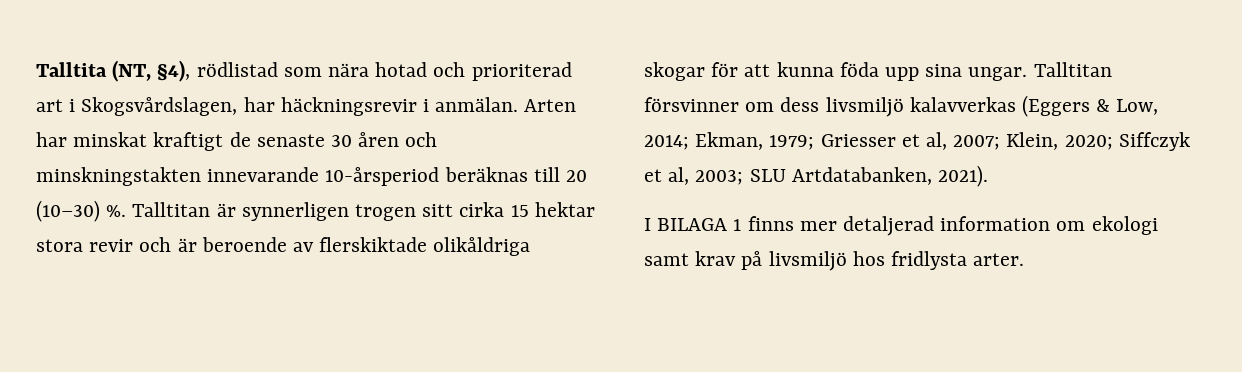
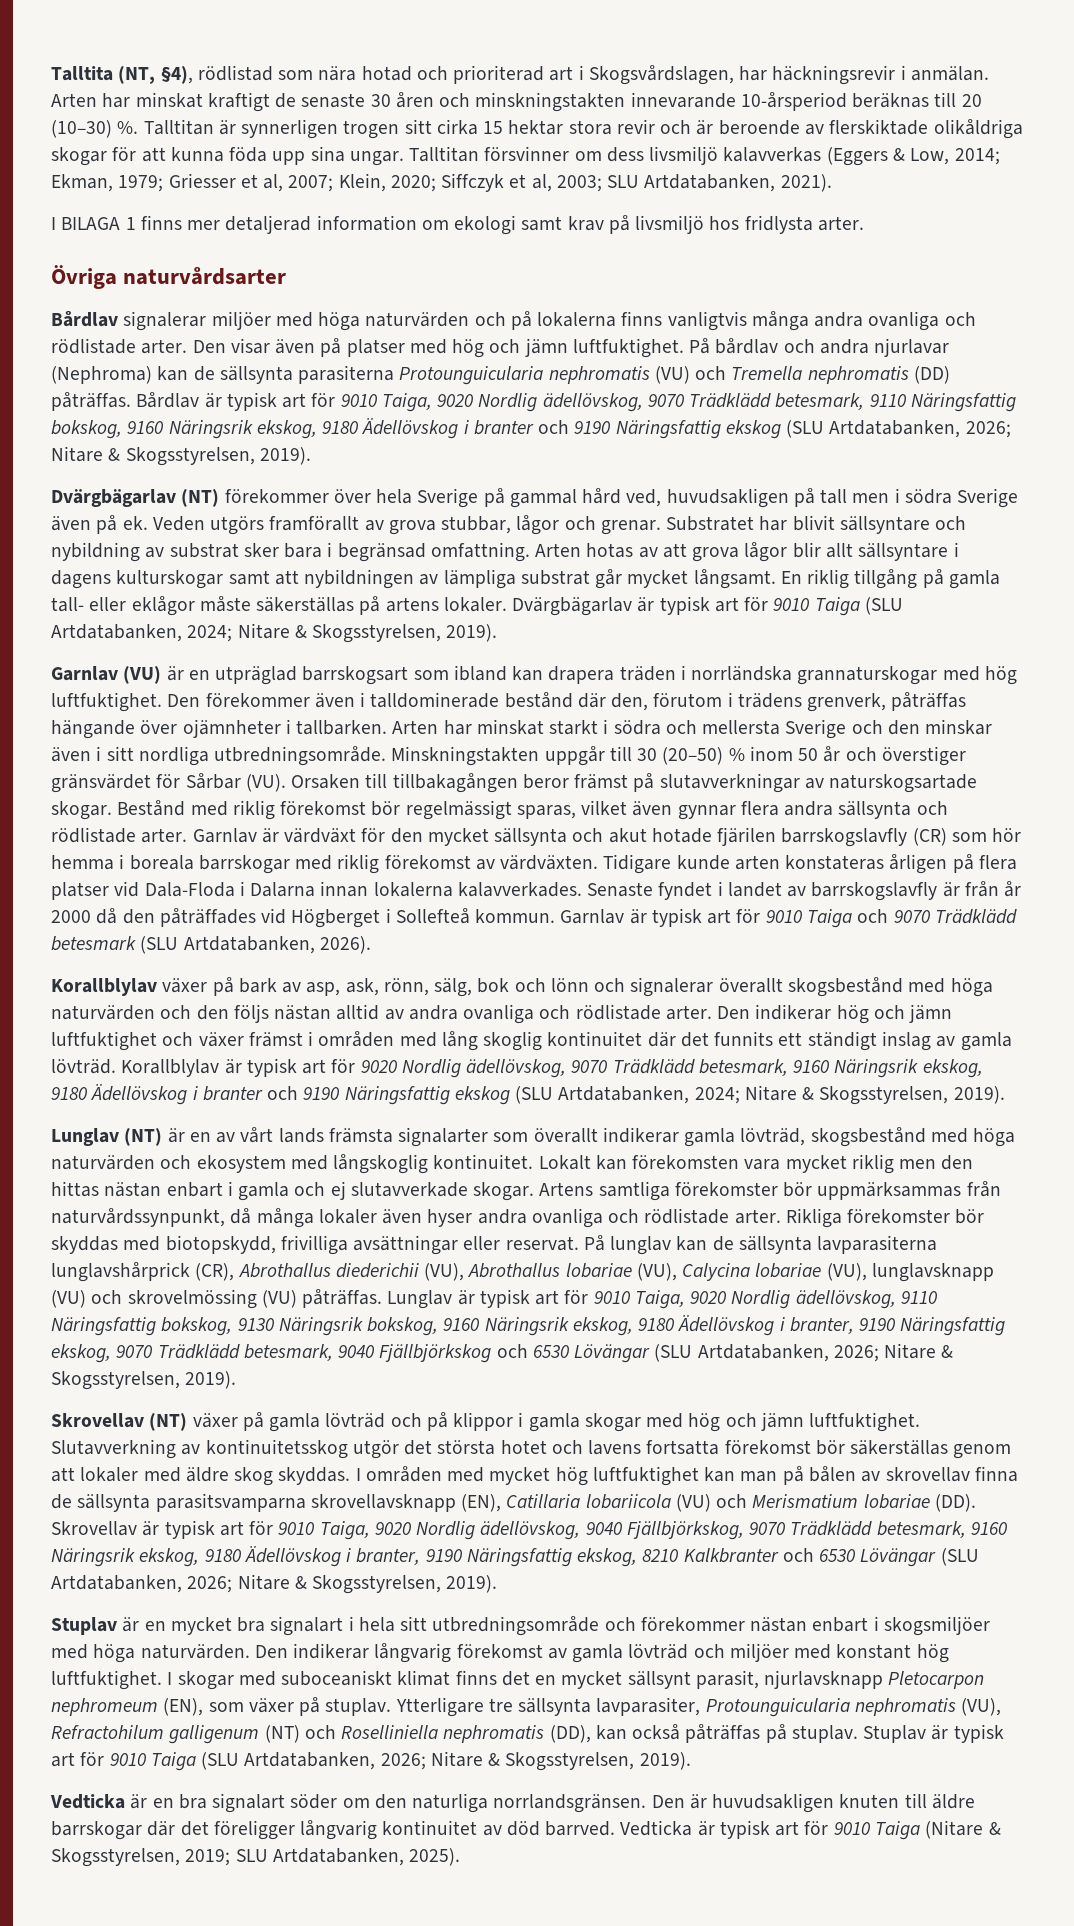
(1025, 259) none -> [51,265,287,289] [51,310,976,331] [51,338,950,358] [51,365,950,385] [51,392,1016,412] [51,418,1011,439] [51,446,311,466] [51,488,1019,508] [51,515,967,535] [51,542,959,562] [51,569,1000,589] [51,596,903,616] [51,623,498,643] [51,665,1017,685] [51,692,967,712] [51,719,993,739] [51,746,966,766] [51,773,978,793] [51,800,948,820] [51,827,1022,847] [51,854,1017,874] [51,881,1022,901] [51,908,1017,928] [51,936,371,954] [51,977,993,997] [51,1004,953,1024] [51,1031,1012,1051] [51,1058,983,1078] [51,1084,1005,1105] [51,1127,1016,1147] [51,1154,974,1174] [51,1181,1001,1201] [51,1208,985,1228] [51,1235,938,1255] [51,1262,994,1282] [51,1289,937,1309] [51,1315,1006,1336] [51,1343,954,1363] [51,1371,237,1390] [51,1412,921,1432] [51,1439,1012,1459] [51,1466,1018,1486] [51,1493,976,1512] [51,1520,1007,1540] [51,1546,979,1567] [51,1574,498,1594] [51,1616,990,1636] [51,1643,949,1663] [51,1670,985,1690] [51,1697,1002,1717] [51,1724,1004,1744] [51,1751,691,1771] [50,1793,975,1813] [51,1820,1001,1840] [51,1848,461,1867] // Övriga naturvårdsarter // Bårdlav signalerar miljöer med höga naturvärden och på lokalerna finns vanligtvis många andra ovanliga och rödlistade arter. Den visar även på platser med hög och jämn luftfuktighet. På bårdlav och andra njurlavar (Nephroma) kan de sällsynta parasiterna Protounguicularia nephromatis (VU) och Tremella nephromatis (DD) påträffas. Bårdlav är typisk art för 9010 Taiga, 9020 Nordlig ädellövskog, 9070 Trädklädd betesmark, 9110 Näringsfattig bokskog, 9160 Näringsrik ekskog, 9180 Ädellövskog i branter och 9190 Näringsfattig ekskog (SLU Artdatabanken, 2026; Nitare & Skogsstyrelsen, 2019). // Dvärgbägarlav (NT) förekommer över hela Sverige på gammal hård ved, huvudsakligen på tall men i södra Sverige även på ek. Veden utgörs framförallt av grova stubbar, lågor och grenar. Substratet har blivit sällsyntare och nybildning av substrat sker bara i begränsad omfattning. Arten hotas av att grova lågor blir allt sällsyntare i dagens kulturskogar samt att nybildningen av lämpliga substrat går mycket långsamt. En riklig tillgång på gamla tall- eller eklågor måste säkerställas på artens lokaler. Dvärgbägarlav är typisk art för 9010 Taiga (SLU Artdatabanken, 2024; Nitare & Skogsstyrelsen, 2019). // Garnlav (VU) är en utpräglad barrskogsart som ibland kan drapera träden i norrländska grannaturskogar med hög luftfuktighet. Den förekommer även i talldominerade bestånd där den, förutom i trädens grenverk, påträffas hängande över ojämnheter i tallbarken. Arten har minskat starkt i södra och mellersta Sverige och den minskar även i sitt nordliga utbredningsområde. Minskningstakten uppgår till 30 (20–50) % inom 50 år och överstiger gränsvärdet för Sårbar (VU). Orsaken till tillbakagången beror främst på slutavverkningar av naturskogsartade skogar. Bestånd med riklig förekomst bör regelmässigt sparas, vilket även gynnar flera andra sällsynta och rödlistade arter. Garnlav är värdväxt för den mycket sällsynta och akut hotade fjärilen barrskogslavfly (CR) som hör hemma i boreala barrskogar med riklig förekomst av värdväxten. Tidigare kunde arten konstateras årligen på flera platser vid Dala-Floda i Dalarna innan lokalerna kalavverkades. Senaste fyndet i landet av barrskogslavfly är från år 2000 då den påträffades vid Högberget i Sollefteå kommun. Garnlav är typisk art för 9010 Taiga och 9070 Trädklädd betesmark (SLU Artdatabanken, 2026). // Korallblylav växer på bark av asp, ask, rönn, sälg, bok och lönn och signalerar överallt skogsbestånd med höga naturvärden och den följs nästan alltid av andra ovanliga och rödlistade arter. Den indikerar hög och jämn luftfuktighet och växer främst i områden med lång skoglig kontinuitet där det funnits ett ständigt inslag av gamla lövträd. Korallblylav är typisk art för 9020 Nordlig ädellövskog, 9070 Trädklädd betesmark, 9160 Näringsrik ekskog, 9180 Ädellövskog i branter och 9190 Näringsfattig ekskog (SLU Artdatabanken, 2024; Nitare & Skogsstyrelsen, 2019). // Lunglav (NT) är en av vårt lands främsta signalarter som överallt indikerar gamla lövträd, skogsbestånd med höga naturvärden och ekosystem med långskoglig kontinuitet. Lokalt kan förekomsten vara mycket riklig men den hittas nästan enbart i gamla och ej slutavverkade skogar. Artens samtliga förekomster bör uppmärksammas från naturvårdssynpunkt, då många lokaler även hyser andra ovanliga och rödlistade arter. Rikliga förekomster bör skyddas med biotopskydd, frivilliga avsättningar eller reservat. På lunglav kan de sällsynta lavparasiterna lunglavshårprick (CR), Abrothallus diederichii (VU), Abrothallus lobariae (VU), Calycina lobariae (VU), lunglavsknapp (VU) och skrovelmössing (VU) påträffas. Lunglav är typisk art för 9010 Taiga, 9020 Nordlig ädellövskog, 9110 Näringsfattig bokskog, 9130 Näringsrik bokskog, 9160 Näringsrik ekskog, 9180 Ädellövskog i branter, 9190 Näringsfattig ekskog, 9070 Trädklädd betesmark, 9040 Fjällbjörkskog och 6530 Lövängar (SLU Artdatabanken, 2026; Nitare & Skogsstyrelsen, 2019). // Skrovellav (NT) växer på gamla lövträd och på klippor i gamla skogar med hög och jämn luftfuktighet. Slutavverkning av kontinuitetsskog utgör det största hotet och lavens fortsatta förekomst bör säkerställas genom att lokaler med äldre skog skyddas. I områden med mycket hög luftfuktighet kan man på bålen av skrovellav finna de sällsynta parasitsvamparna skrovellavsknapp (EN), Catillaria lobariicola (VU) och Merismatium lobariae (DD). Skrovellav är typisk art för 9010 Taiga, 9020 Nordlig ädellövskog, 9040 Fjällbjörkskog, 9070 Trädklädd betesmark, 9160 Näringsrik ekskog, 9180 Ädellövskog i branter, 9190 Näringsfattig ekskog, 8210 Kalkbranter och 6530 Lövängar (SLU Artdatabanken, 2026; Nitare & Skogsstyrelsen, 2019). // Stuplav är en mycket bra signalart i hela sitt utbredningsområde och förekommer nästan enbart i skogsmiljöer med höga naturvärden. Den indikerar långvarig förekomst av gamla lövträd och miljöer med konstant hög luftfuktighet. I skogar med suboceaniskt klimat finns det en mycket sällsynt parasit, njurlavsknapp Pletocarpon nephromeum (EN), som växer på stuplav. Ytterligare tre sällsynta lavparasiter, Protounguicularia nephromatis (VU), Refractohilum galligenum (NT) och Roselliniella nephromatis (DD), kan också påträffas på stuplav. Stuplav är typisk art för 9010 Taiga (SLU Artdatabanken, 2026; Nitare & Skogsstyrelsen, 2019). // Vedticka är en bra signalart söder om den naturliga norrlandsgränsen. Den är huvudsakligen knuten till äldre barrskogar där det föreligger långvarig kontinuitet av död barrved. Vedticka är typisk art för 9010 Taiga (Nitare & Skogsstyrelsen, 2019; SLU Artdatabanken, 2025).

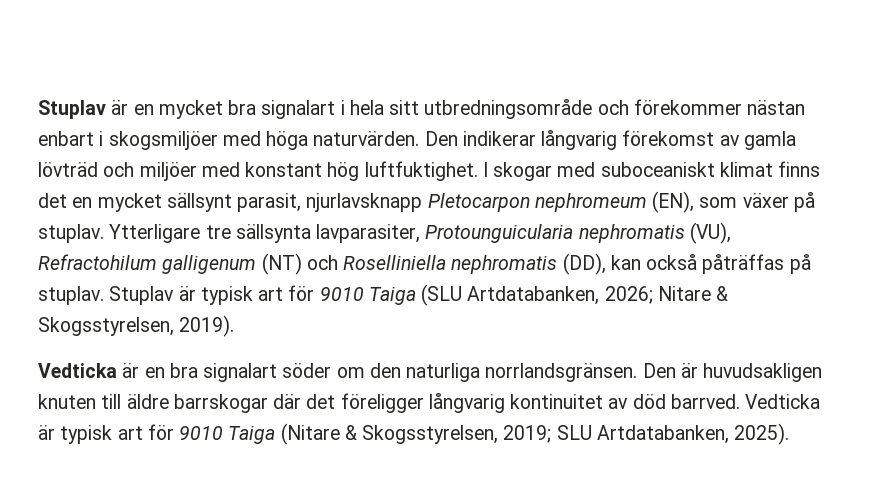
[51,65,989,85] [51,92,982,112] [51,119,1023,139] [51,146,1000,166] [51,173,832,192] [51,215,864,235] [51,265,287,289] [51,310,976,331] [51,338,950,358] [51,365,950,385] [51,392,1016,412] [51,418,1011,439] [51,446,311,466] [51,488,1019,508] [51,515,967,535] [51,542,959,562] [51,569,1000,589] [51,596,903,616] [51,623,498,643] [51,665,1017,685] [51,692,967,712] [51,719,993,739] [51,746,966,766] [51,773,978,793] [51,800,948,820] [51,827,1022,847] [51,854,1017,874] [51,881,1022,901] [51,908,1017,928] [51,936,371,954] [51,977,993,997] [51,1004,953,1024] [51,1031,1012,1051] [51,1058,983,1078] [51,1084,1005,1105] [51,1127,1016,1147] [51,1154,974,1174] [51,1181,1001,1201] [51,1208,985,1228] [51,1235,938,1255] [51,1262,994,1282] [51,1289,937,1309] [51,1315,1006,1336] [51,1343,954,1363] [51,1371,237,1390] [51,1412,921,1432] [51,1439,1012,1459] [51,1466,1018,1486] [51,1493,976,1512] [51,1520,1007,1540] [51,1546,979,1567] [51,1574,498,1594] Talltita (NT, §4), rödlistad som nära hotad och prioriterad art i Skogsvårdslagen, har häckningsrevir i anmälan. Arten har minskat kraftigt de senaste 30 åren och minskningstakten innevarande 10-årsperiod beräknas till 20 (10–30) %. Talltitan är synnerligen trogen sitt cirka 15 hektar stora revir och är beroende av flerskiktade olikåldriga skogar för att kunna föda upp sina ungar. Talltitan försvinner om dess livsmiljö kalavverkas (Eggers & Low, 2014; Ekman, 1979; Griesser et al, 2007; Klein, 2020; Siffczyk et al, 2003; SLU Artdatabanken, 2021). // I BILAGA 1 finns mer detaljerad information om ekologi samt krav på livsmiljö hos fridlysta arter. // Övriga naturvårdsarter // Bårdlav signalerar miljöer med höga naturvärden och på lokalerna finns vanligtvis många andra ovanliga och rödlistade arter. Den visar även på platser med hög och jämn luftfuktighet. På bårdlav och andra njurlavar (Nephroma) kan de sällsynta parasiterna Protounguicularia nephromatis (VU) och Tremella nephromatis (DD) påträffas. Bårdlav är typisk art för 9010 Taiga, 9020 Nordlig ädellövskog, 9070 Trädklädd betesmark, 9110 Näringsfattig bokskog, 9160 Näringsrik ekskog, 9180 Ädellövskog i branter och 9190 Näringsfattig ekskog (SLU Artdatabanken, 2026; Nitare & Skogsstyrelsen, 2019). // Dvärgbägarlav (NT) förekommer över hela Sverige på gammal hård ved, huvudsakligen på tall men i södra Sverige även på ek. Veden utgörs framförallt av grova stubbar, lågor och grenar. Substratet har blivit sällsyntare och nybildning av substrat sker bara i begränsad omfattning. Arten hotas av att grova lågor blir allt sällsyntare i dagens kulturskogar samt att nybildningen av lämpliga substrat går mycket långsamt. En riklig tillgång på gamla tall- eller eklågor måste säkerställas på artens lokaler. Dvärgbägarlav är typisk art för 9010 Taiga (SLU Artdatabanken, 2024; Nitare & Skogsstyrelsen, 2019). // Garnlav (VU) är en utpräglad barrskogsart som ibland kan drapera träden i norrländska grannaturskogar med hög luftfuktighet. Den förekommer även i talldominerade bestånd där den, förutom i trädens grenverk, påträffas hängande över ojämnheter i tallbarken. Arten har minskat starkt i södra och mellersta Sverige och den minskar även i sitt nordliga utbredningsområde. Minskningstakten uppgår till 30 (20–50) % inom 50 år och överstiger gränsvärdet för Sårbar (VU). Orsaken till tillbakagången beror främst på slutavverkningar av naturskogsartade skogar. Bestånd med riklig förekomst bör regelmässigt sparas, vilket även gynnar flera andra sällsynta och rödlistade arter. Garnlav är värdväxt för den mycket sällsynta och akut hotade fjärilen barrskogslavfly (CR) som hör hemma i boreala barrskogar med riklig förekomst av värdväxten. Tidigare kunde arten konstateras årligen på flera platser vid Dala-Floda i Dalarna innan lokalerna kalavverkades. Senaste fyndet i landet av barrskogslavfly är från år 2000 då den påträffades vid Högberget i Sollefteå kommun. Garnlav är typisk art för 9010 Taiga och 9070 Trädklädd betesmark (SLU Artdatabanken, 2026). // Korallblylav växer på bark av asp, ask, rönn, sälg, bok och lönn och signalerar överallt skogsbestånd med höga naturvärden och den följs nästan alltid av andra ovanliga och rödlistade arter. Den indikerar hög och jämn luftfuktighet och växer främst i områden med lång skoglig kontinuitet där det funnits ett ständigt inslag av gamla lövträd. Korallblylav är typisk art för 9020 Nordlig ädellövskog, 9070 Trädklädd betesmark, 9160 Näringsrik ekskog, 9180 Ädellövskog i branter och 9190 Näringsfattig ekskog (SLU Artdatabanken, 2024; Nitare & Skogsstyrelsen, 2019). // Lunglav (NT) är en av vårt lands främsta signalarter som överallt indikerar gamla lövträd, skogsbestånd med höga naturvärden och ekosystem med långskoglig kontinuitet. Lokalt kan förekomsten vara mycket riklig men den hittas nästan enbart i gamla och ej slutavverkade skogar. Artens samtliga förekomster bör uppmärksammas från naturvårdssynpunkt, då många lokaler även hyser andra ovanliga och rödlistade arter. Rikliga förekomster bör skyddas med biotopskydd, frivilliga avsättningar eller reservat. På lunglav kan de sällsynta lavparasiterna lunglavshårprick (CR), Abrothallus diederichii (VU), Abrothallus lobariae (VU), Calycina lobariae (VU), lunglavsknapp (VU) och skrovelmössing (VU) påträffas. Lunglav är typisk art för 9010 Taiga, 9020 Nordlig ädellövskog, 9110 Näringsfattig bokskog, 9130 Näringsrik bokskog, 9160 Näringsrik ekskog, 9180 Ädellövskog i branter, 9190 Näringsfattig ekskog, 9070 Trädklädd betesmark, 9040 Fjällbjörkskog och 6530 Lövängar (SLU Artdatabanken, 2026; Nitare & Skogsstyrelsen, 2019). // Skrovellav (NT) växer på gamla lövträd och på klippor i gamla skogar med hög och jämn luftfuktighet. Slutavverkning av kontinuitetsskog utgör det största hotet och lavens fortsatta förekomst bör säkerställas genom att lokaler med äldre skog skyddas. I områden med mycket hög luftfuktighet kan man på bålen av skrovellav finna de sällsynta parasitsvamparna skrovellavsknapp (EN), Catillaria lobariicola (VU) och Merismatium lobariae (DD). Skrovellav är typisk art för 9010 Taiga, 9020 Nordlig ädellövskog, 9040 Fjällbjörkskog, 9070 Trädklädd betesmark, 9160 Näringsrik ekskog, 9180 Ädellövskog i branter, 9190 Näringsfattig ekskog, 8210 Kalkbranter och 6530 Lövängar (SLU Artdatabanken, 2026; Nitare & Skogsstyrelsen, 2019). // -> (38, 109) none

